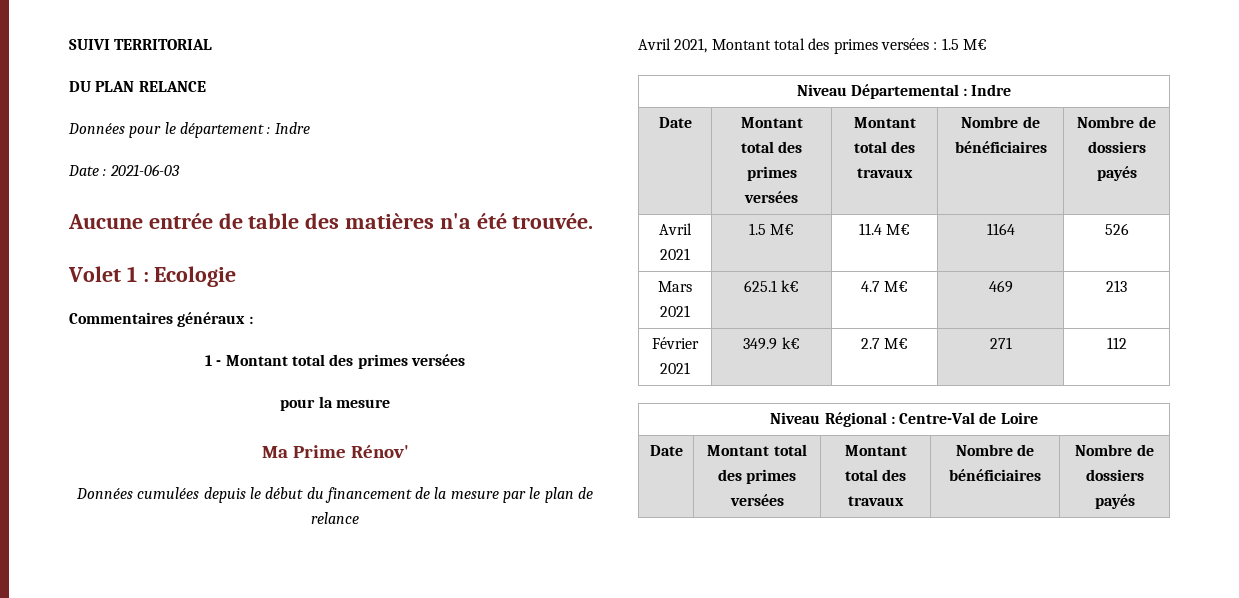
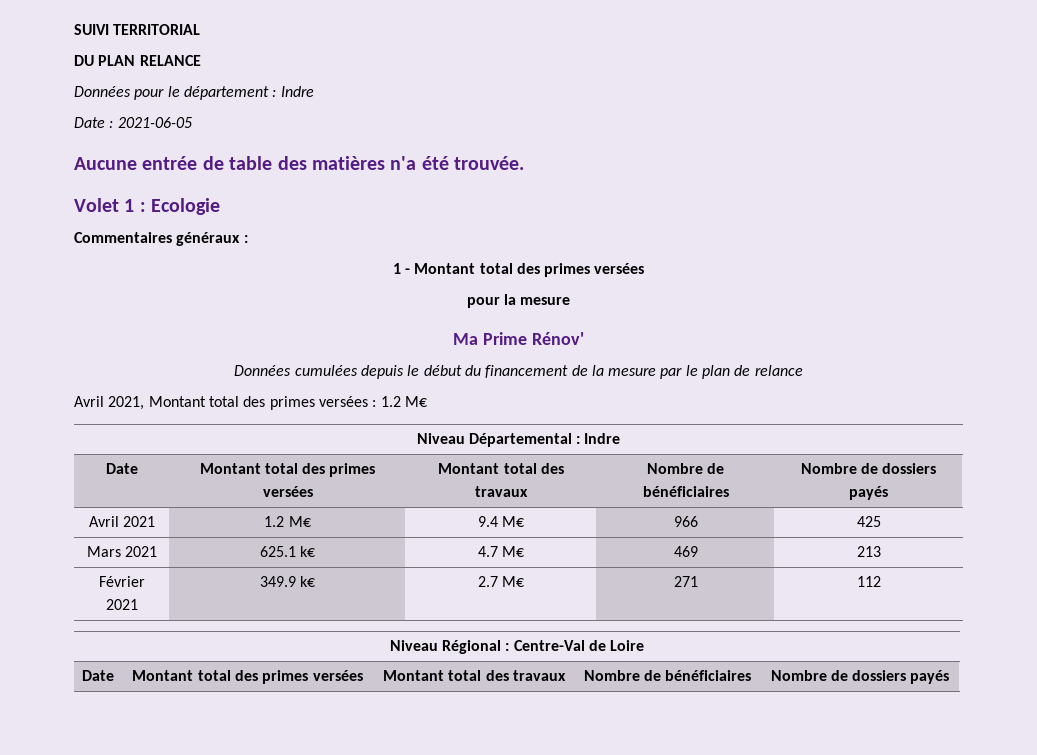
[109,164,180,176] 2021-06-03 -> [117,117,192,128] 2021-06-05
[941,38,959,50] 1.5 -> [380,396,401,407] 1.2
[748,223,795,235] [858,223,911,235] [986,223,1015,235] [1104,223,1129,235] 1.5 M€ | 11.4 M€ | 1164 | 526 -> [264,516,311,527] [477,516,525,527] [673,516,698,527] [856,516,881,527] 1.2 M€ | 9.4 M€ | 966 | 425

